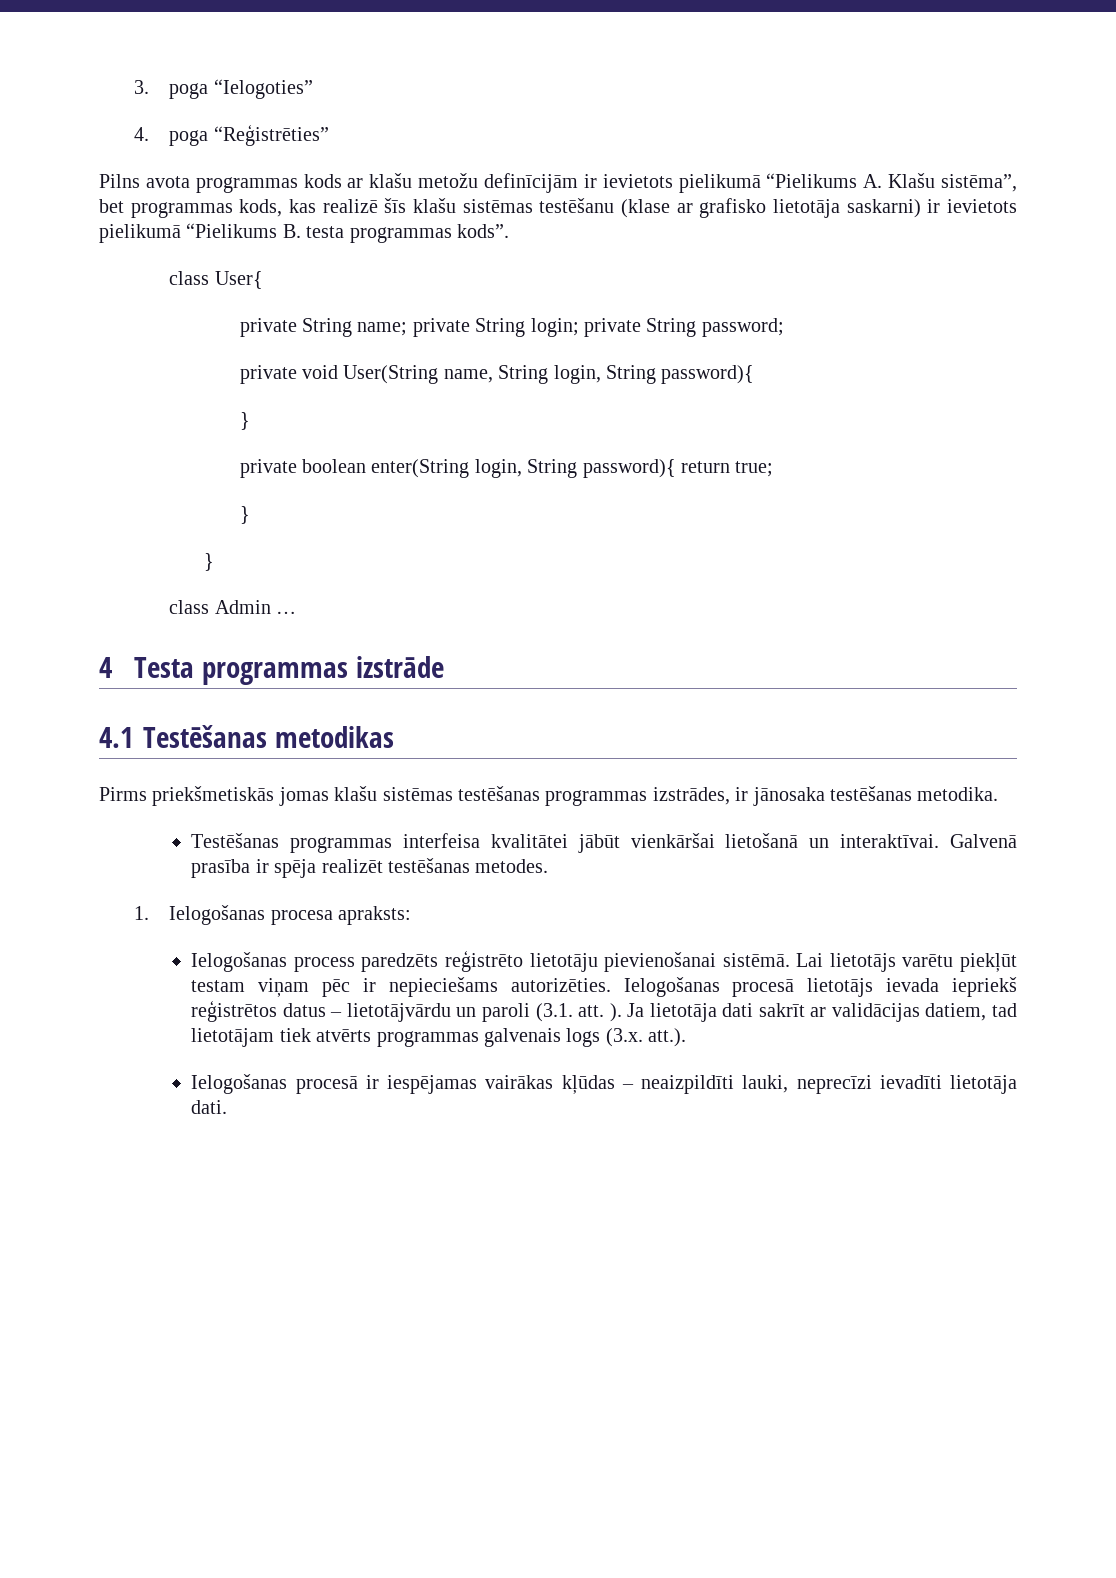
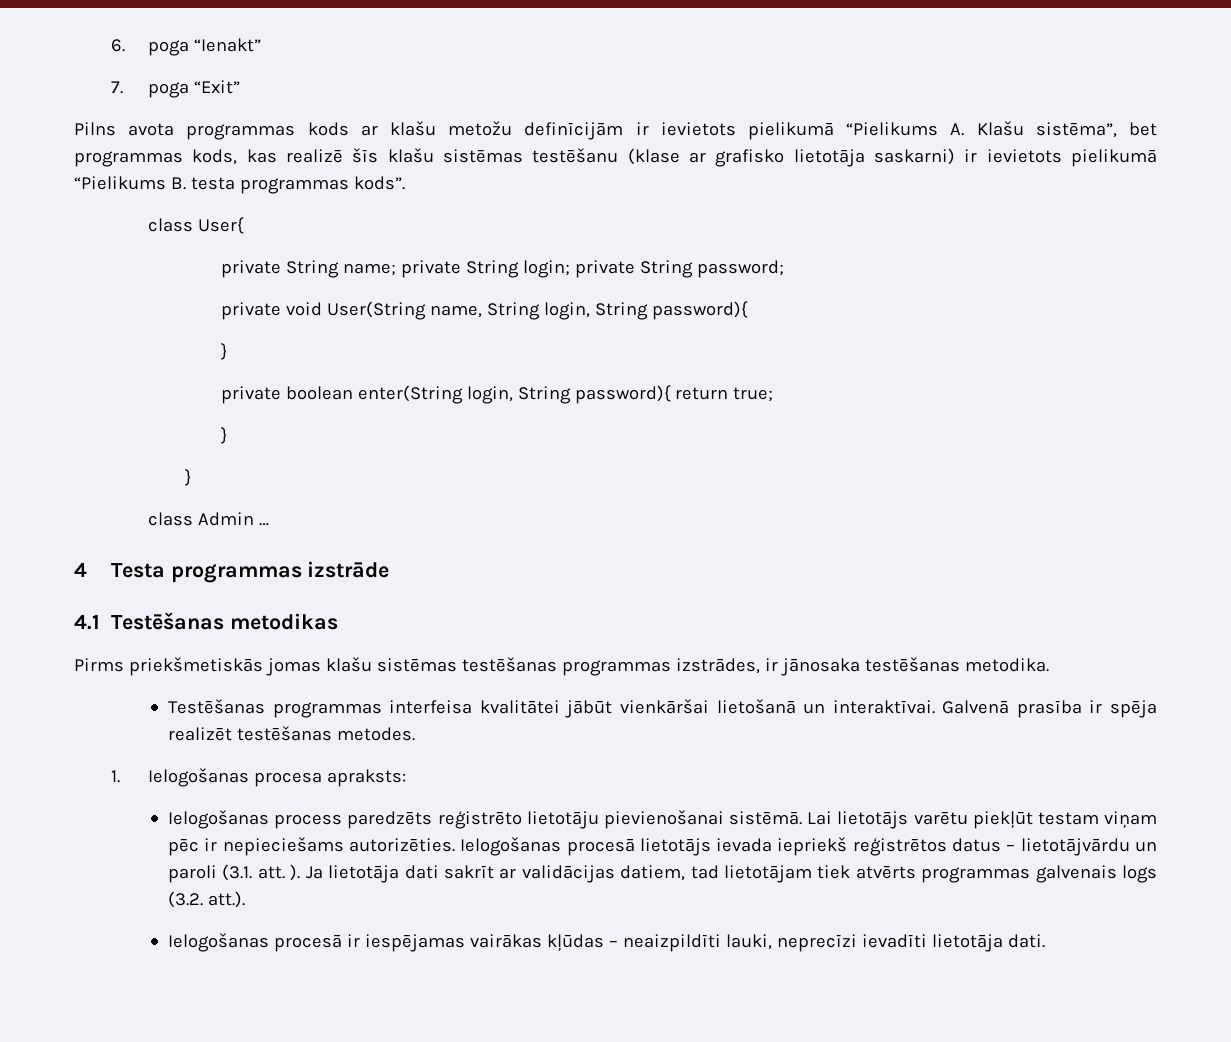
[134,79,313,99] [134,125,329,146] 3. poga “Ielogoties” // 4. poga “Reģistrēties” -> [110,38,261,56] [110,80,240,98] 6. poga “Ienakt” // 7. poga “Exit”
[605,1028,643,1047] (3.x. -> [168,891,204,908] (3.2.

